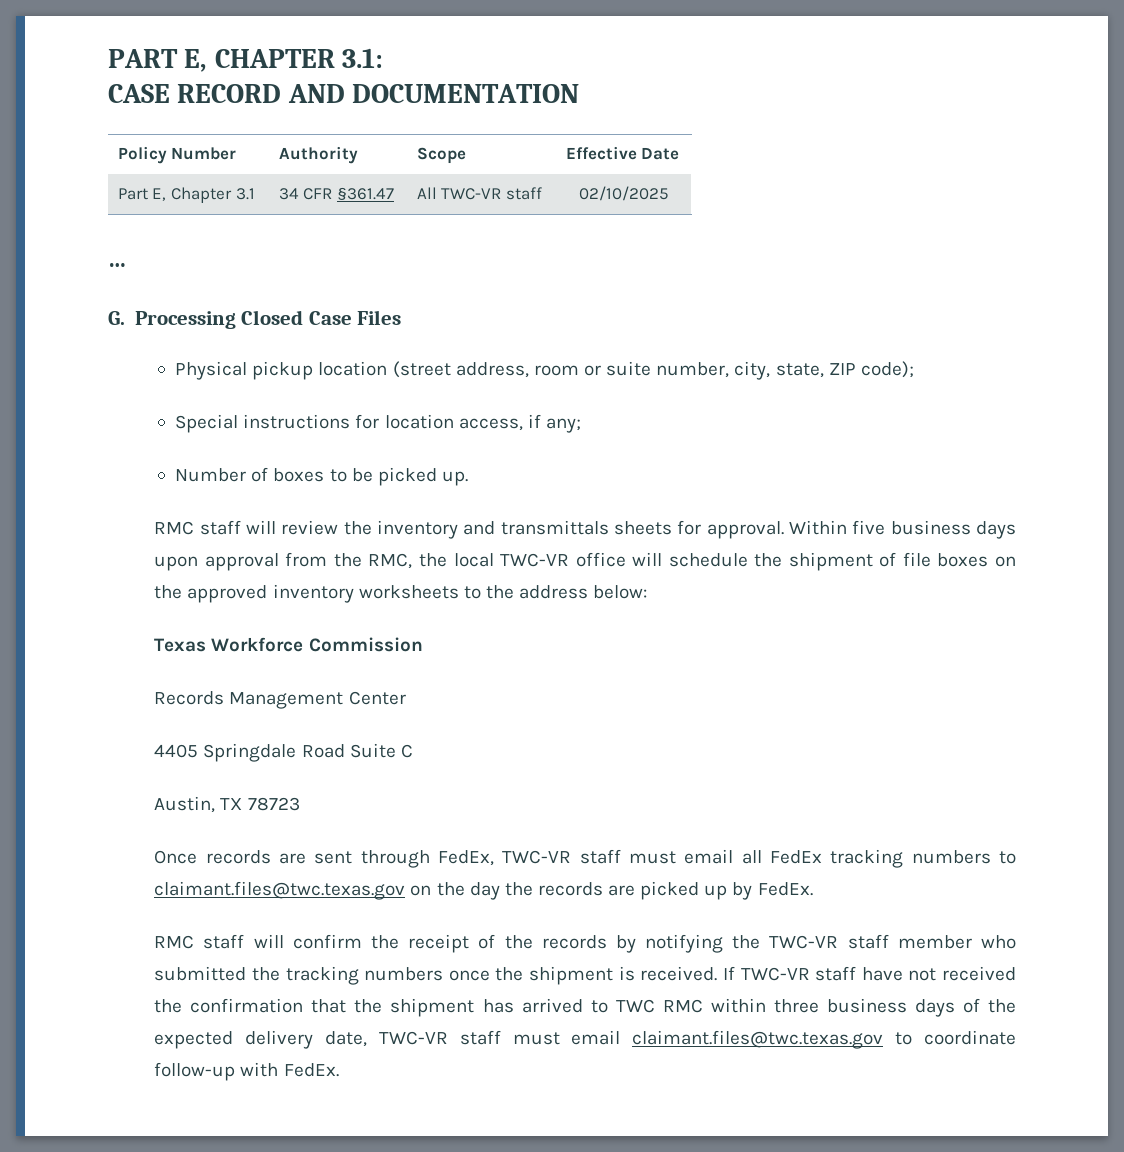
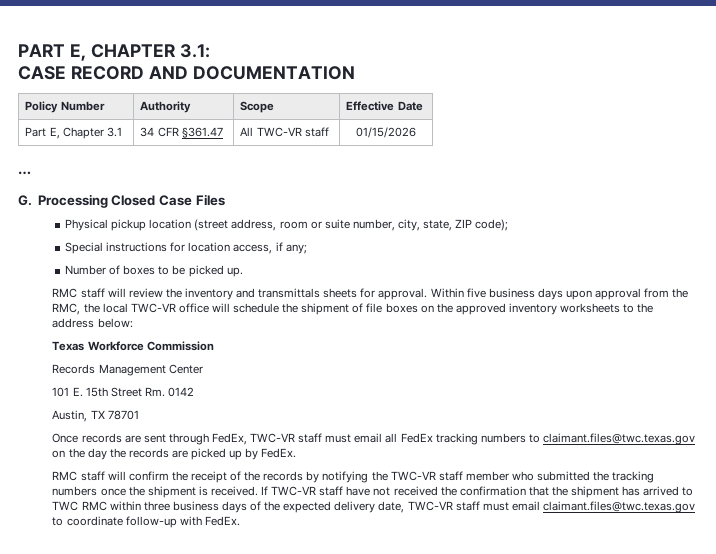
[579,186,669,201] 02/10/2025 -> [355,127,416,138] 01/15/2026
[154,743,413,762] 4405 Springdale Road Suite C -> [52,387,194,397] 101 E. 15th Street Rm. 0142
[247,797,300,811] 78723 -> [107,410,139,420] 78701

